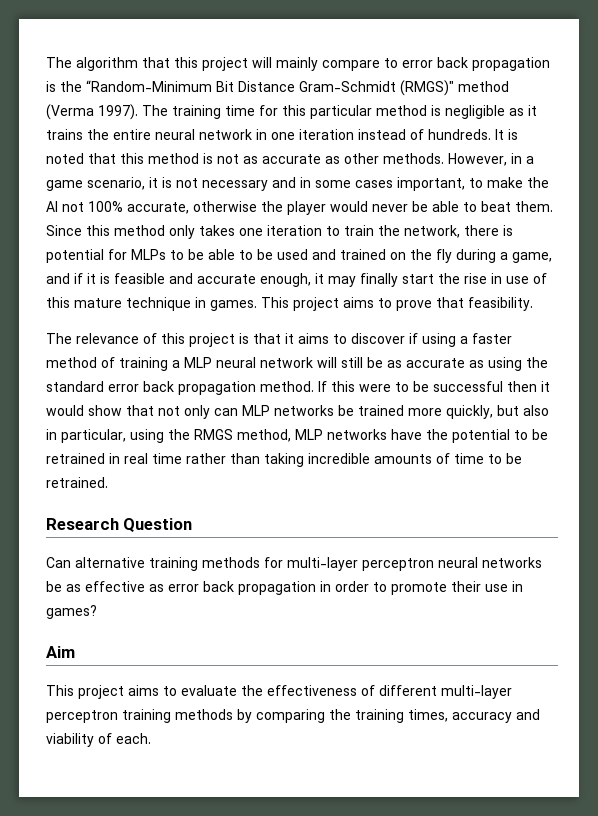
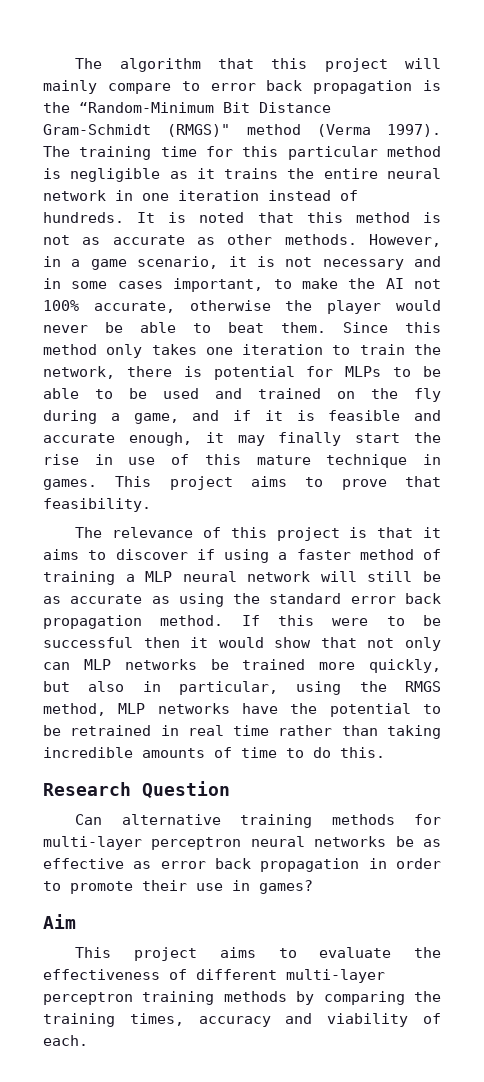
[506,453,522,464] [46,477,108,488] be retrained. -> [313,747,385,758] do this.

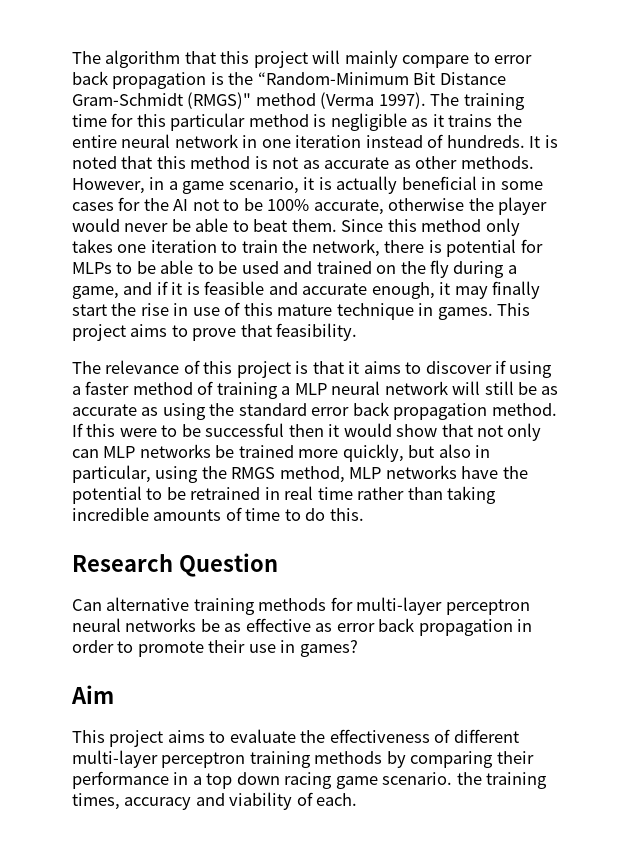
[285,256,441,270] [43,278,338,292] not necessary and in some cases important, to make -> [336,176,543,194] [72,197,141,211] actually beneficial in some cases for
(441, 284) none -> [223,198,263,211] to be
(405, 998) none -> [496,751,534,764] [72,771,453,789] their performance in a top down racing game scenario.

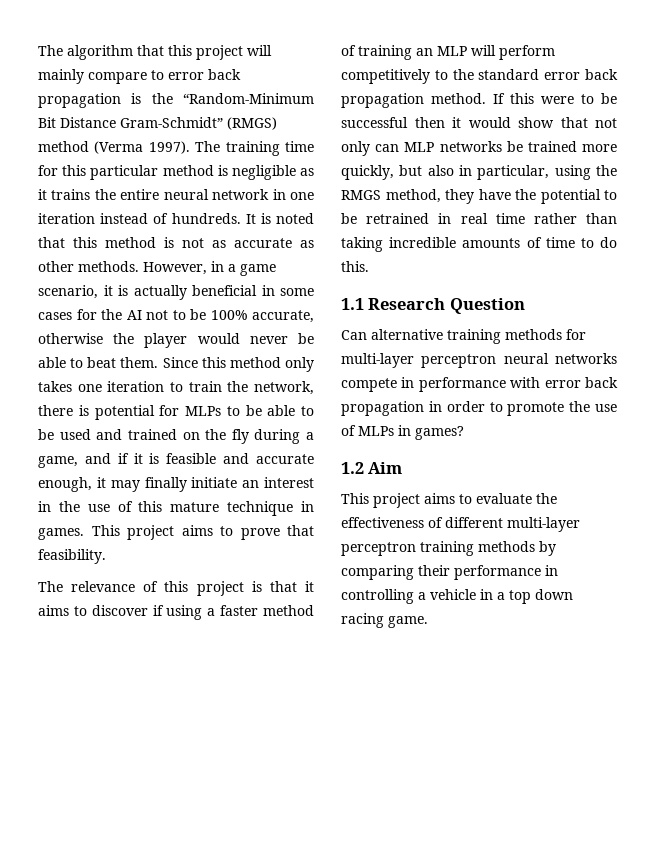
[72,92,252,109] Gram-Schmidt (RMGS)" -> [120,117,277,130] Gram-Schmidt” (RMGS)
[72,303,189,316] start the rise in -> [191,477,314,488] [38,501,80,512] initiate an interest in the
[281,381,559,395] [72,403,206,420] a MLP neural network will still be as accurate as using -> [416,45,555,60] [341,69,448,84] an MLP will perform competitively to
[349,465,457,479] MLP networks -> [445,189,474,204] they
(364, 514) none -> [341,298,364,310] 1.1
[200,618,333,632] be as effective as -> [341,377,541,392] compete in performance with
[208,640,276,653] their use -> [569,401,617,412] [341,425,394,436] the use of MLPs
(358, 648) none -> [341,462,364,474] 1.2
[192,772,548,789] [72,792,358,810] a top down racing game scenario. the training times, accuracy and viability of each. -> [341,589,573,604] [341,613,428,628] controlling a vehicle in a top down racing game.

